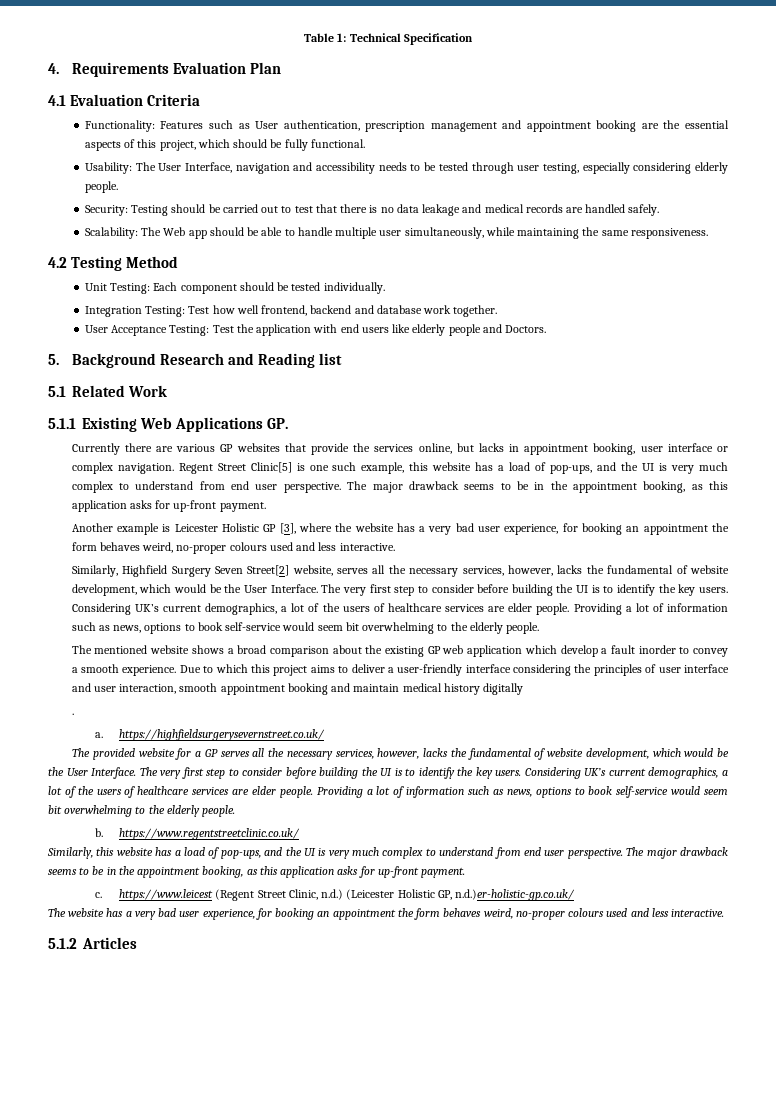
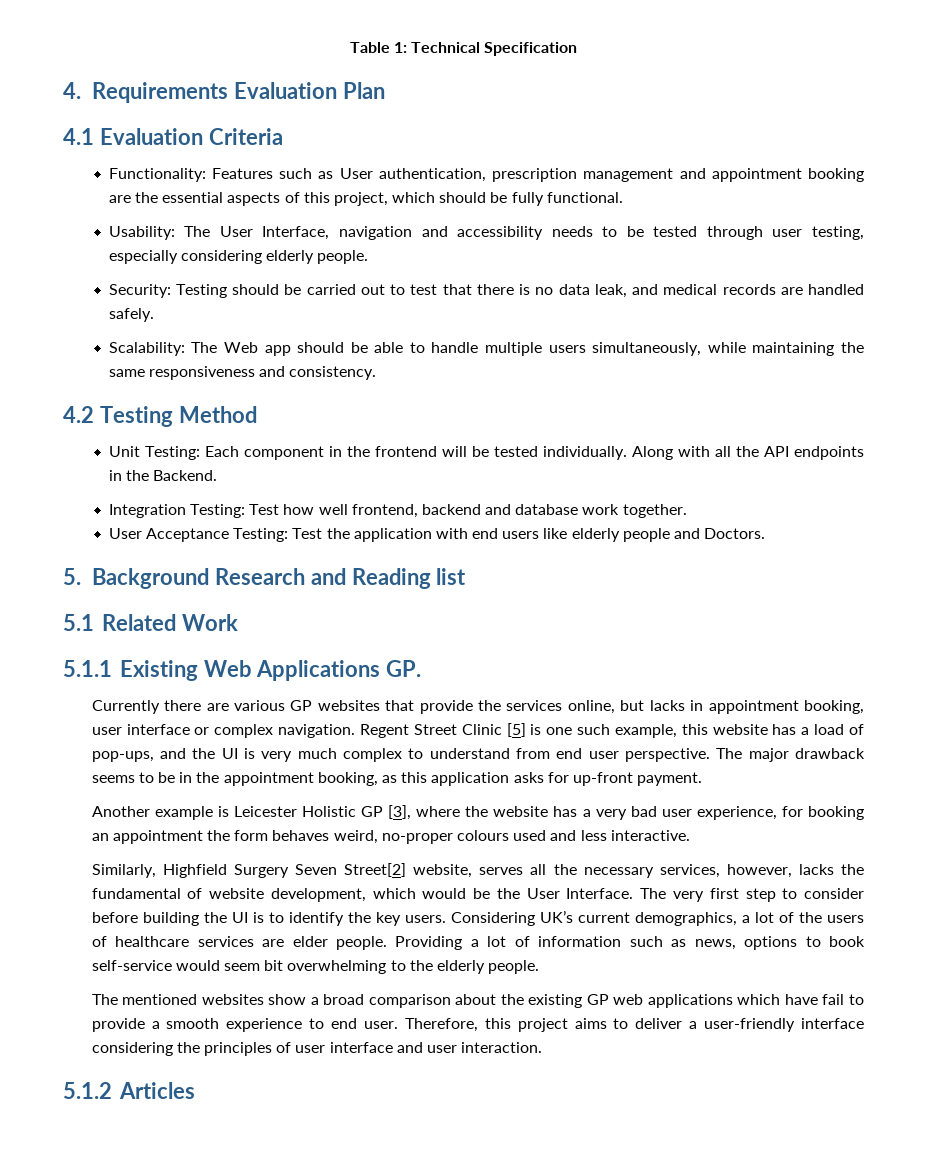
[422,204,461,216] leakage -> [594,284,627,298] leak,
[379,230,402,236] user -> [548,345,586,353] users
[630,228,708,239] responsiveness. -> [148,366,377,380] responsiveness and consistency.
[239,282,274,291] should -> [328,446,467,457] in the frontend will
(385, 288) none -> [631,446,864,460] [108,470,218,481] Along with all the API endpoints in the Backend.
[250,462,292,473] Clinic[5] -> [461,723,526,737] Clinic [5]
[150,645,224,654] website shows -> [201,994,307,1005] websites show
[467,645,728,657] [71,664,248,676] application which develop a fault inorder to convey a smooth experience. Due to which -> [647,994,864,1008] [91,1018,478,1032] applications which have fail to provide a smooth experience to end user. Therefore,
[119,683,524,695] [71,713,74,715] [95,729,326,741] [72,748,729,760] [48,767,729,779] [48,786,728,798] [48,805,236,817] [95,828,301,840] [47,847,728,859] [48,866,466,878] [95,889,576,901] [48,908,725,920] interaction, smooth appointment booking and maintain medical history digitally // . // a. https://highfieldsurgerysevernstreet.co.uk/ // The provided website for a GP serves all the necessary services, however, lacks the fundamental of website development, which would be the User Interface. The very first step to consider before building the UI is to identify the key users. Considering UK’s current demographics, a lot of the users of healthcare services are elder people. Providing a lot of information such as news, options to book self-service would seem bit overwhelming to the elderly people. // b. https://www.regentstreetclinic.co.uk/ // Similarly, this website has a load of pop-ups, and the UI is very much complex to understand from end user perspective. The major drawback seems to be in the appointment booking, as this application asks for up-front payment. // c. https://www.leicest (Regent Street Clinic, n.d.) (Leicester Holistic GP, n.d.)er-holistic-gp.co.uk/ // The website has a very bad user experience, for booking an appointment the form behaves weird, no-proper colours used and less interactive. -> [461,1042,543,1053] interaction.

